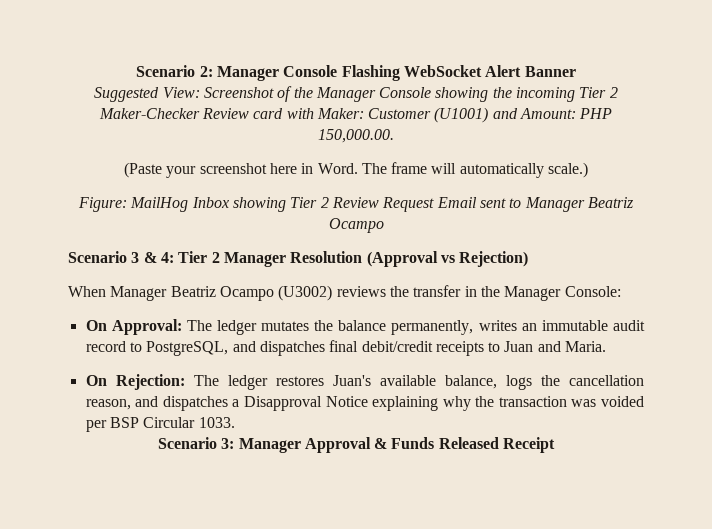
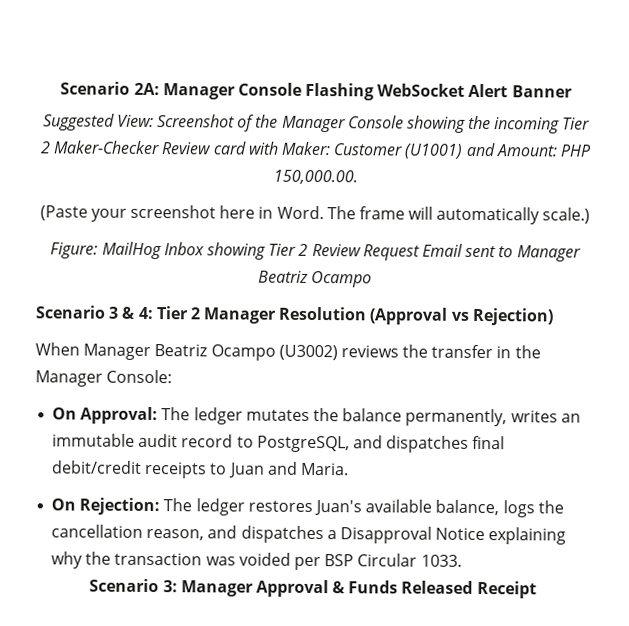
[136,65,213,77] Scenario 2: -> [60,81,160,96] Scenario 2A:

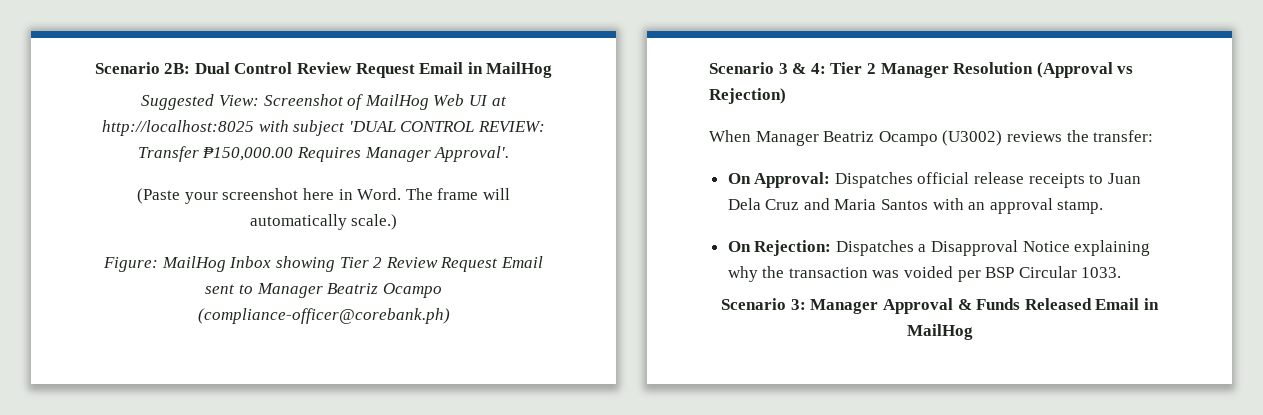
[60,81,572,101] [42,113,591,134] [40,140,592,159] [272,169,358,185] Scenario 2A: Manager Console Flashing WebSocket Alert Banner // Suggested View: Screenshot of the Manager Console showing the incoming Tier 2 Maker-Checker Review card with Maker: Customer (U1001) and Amount: PHP 150,000.00. -> [94,62,553,78] [141,94,507,110] [102,120,545,136] [137,146,510,162] Scenario 2B: Dual Control Review Request Email in MailHog // Suggested View: Screenshot of MailHog Web UI at http://localhost:8025 with subject 'DUAL CONTROL REVIEW: Transfer ₱150,000.00 Requires Manager Approval'.
(373, 279) none -> [197,308,450,324] (compliance-officer@corebank.ph)
[431,344,541,359] [35,369,173,387] [52,406,581,427] [52,433,506,453] [52,460,349,479] [51,497,564,518] [51,524,324,544] transfer in the Manager Console: // On Approval: The ledger mutates the balance permanently, writes an immutable audit record to PostgreSQL, and dispatches final debit/credit receipts to Juan and Maria. // On Rejection: The ledger restores Juan's available balance, logs the cancellation reason, and dispatches -> [1093,130,1154,142] [727,172,1141,188] [727,198,1104,214] [727,240,914,256] transfer: // On Approval: Dispatches official release receipts to Juan Dela Cruz and Maria Santos with an approval stamp. // On Rejection: Dispatches
[476,580,537,599] Receipt -> [1095,298,1159,310] [906,324,973,340] Email in MailHog

